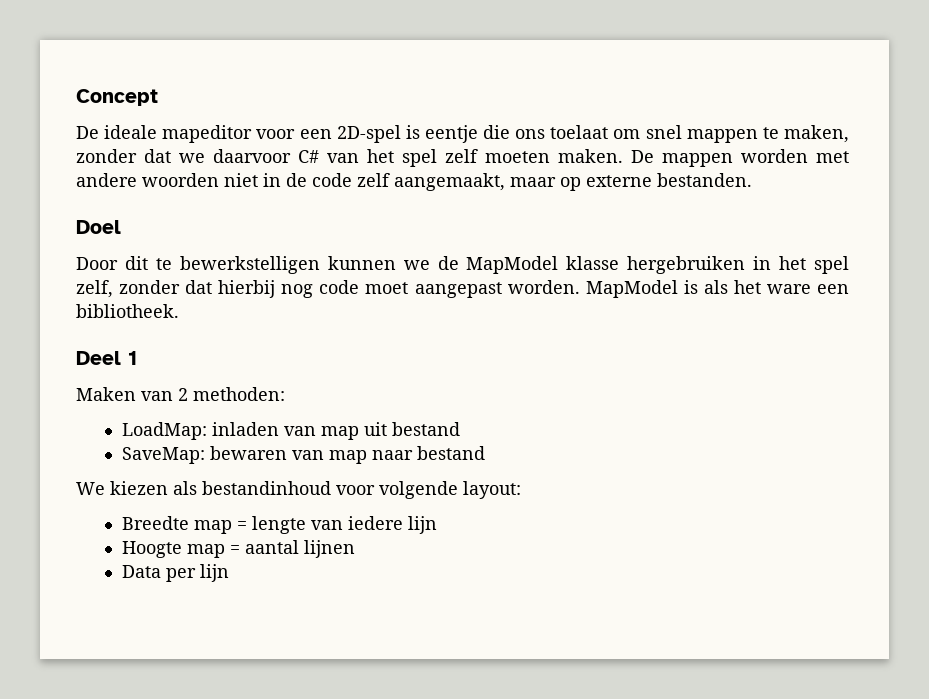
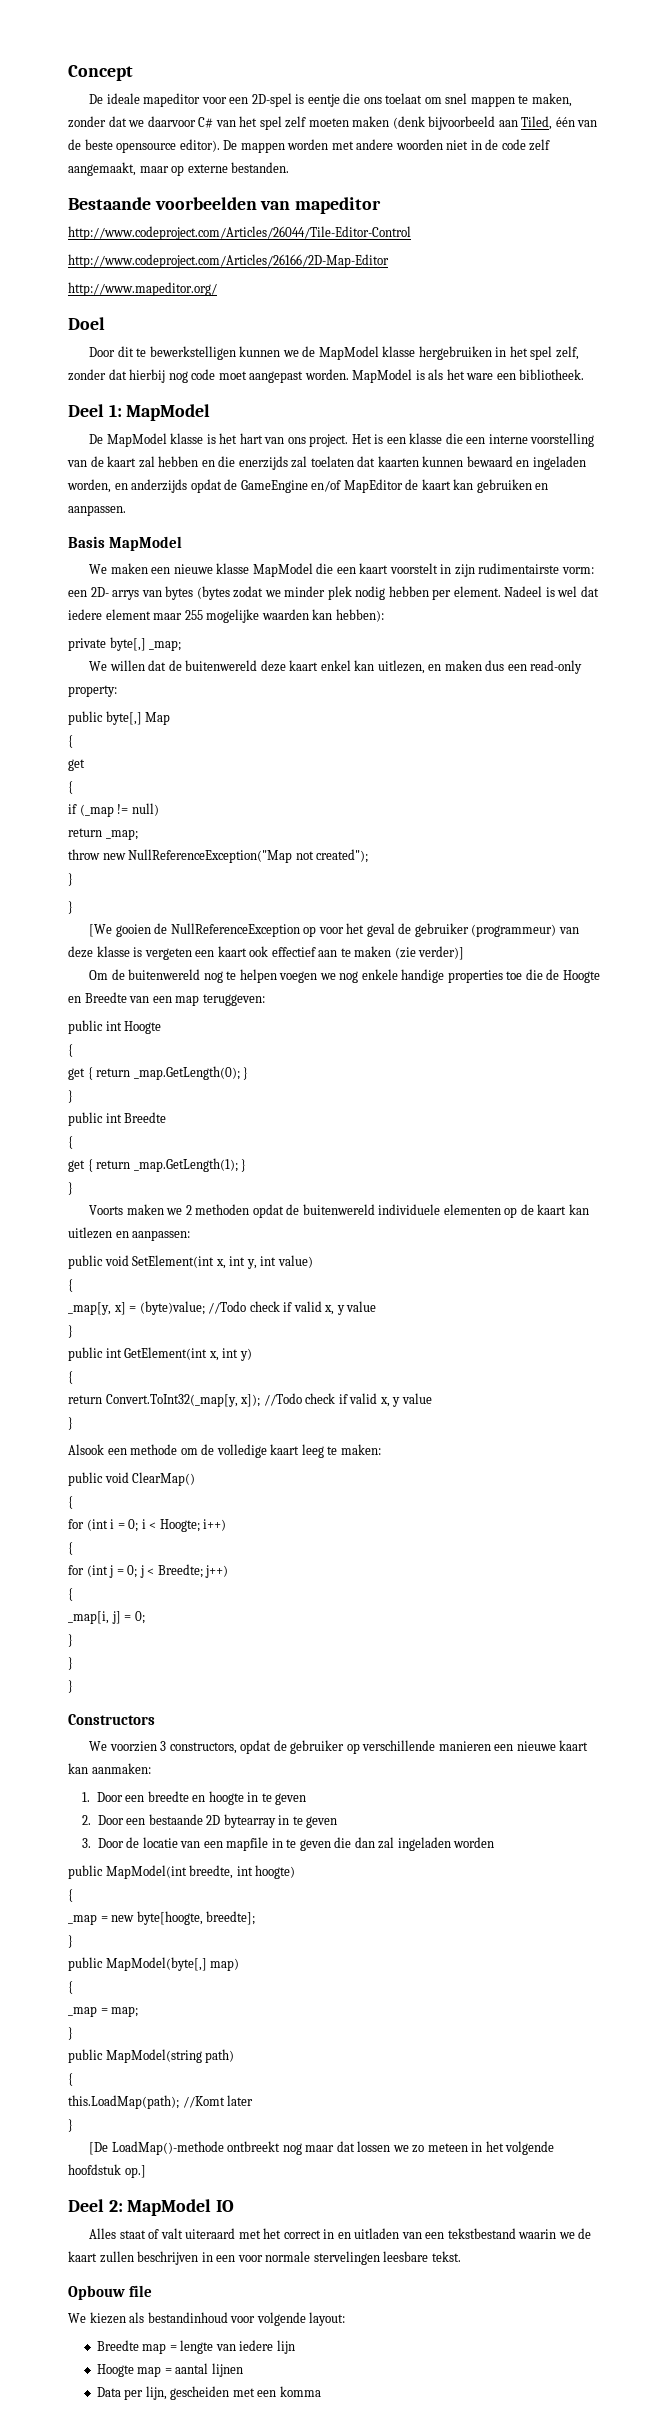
[558,149,623,163] maken. -> [352,116,598,130] [68,139,220,153] maken (denk bijvoorbeeld aan Tiled, één van de beste opensource editor).
(752, 180) none -> [68,197,382,214] [68,226,411,240] [68,254,389,268] [68,282,217,296] // Bestaande voorbeelden van mapeditor // http://www.codeproject.com/Articles/26044/Tile-Editor-Control // http://www.codeproject.com/Articles/26166/2D-Map-Editor // http://www.mapeditor.org/
[128,351,137,365] [76,387,285,401] [121,422,460,440] [121,446,485,464] 1 // Maken van 2 methoden: // LoadMap: inladen van map uit bestand // SaveMap: bewaren van map naar bestand -> [108,404,211,421] [89,433,595,447] [67,456,586,470] [67,479,549,493] [68,505,126,516] [68,536,183,551] [89,563,594,577] [68,586,599,600] [68,609,384,623] [68,637,182,651] [89,660,583,674] [68,685,117,697] [68,711,171,725] [68,735,73,748] [68,759,85,771] [68,781,73,794] [68,803,159,817] [68,828,138,840] [68,849,369,863] [68,873,73,886] [68,901,73,914] [89,923,579,937] [68,946,465,960] [89,969,600,983] [68,992,265,1006] [68,1020,162,1034] [68,1044,73,1057] [68,1066,249,1080] [68,1090,73,1103] [68,1112,167,1126] [68,1136,73,1149] [68,1158,247,1172] [68,1182,73,1195] [89,1204,589,1218] [68,1227,191,1241] [68,1255,313,1269] [68,1279,73,1292] [68,1301,377,1315] [68,1325,73,1338] [68,1347,252,1361] [68,1371,73,1384] [68,1393,432,1407] [68,1417,73,1430] [68,1444,381,1458] [68,1472,196,1486] [68,1496,73,1509] [68,1519,227,1532] [68,1542,73,1555] [68,1564,229,1578] [68,1588,73,1601] [68,1611,145,1624] [68,1634,73,1647] [68,1657,73,1670] [68,1680,73,1693] [68,1714,155,1725] [89,1740,589,1754] [68,1763,151,1774] [82,1791,307,1805] [82,1814,338,1828] [82,1837,495,1851] [68,1865,296,1879] [68,1889,73,1902] [68,1911,256,1925] [68,1935,73,1948] [68,1957,240,1971] [68,1981,73,1994] [68,2006,139,2017] [68,2027,73,2040] [68,2049,235,2063] [68,2073,73,2086] [68,2095,254,2109] [68,2119,73,2132] [89,2141,555,2155] [68,2164,146,2178] [68,2199,235,2216] [89,2228,592,2239] [68,2251,461,2265] [68,2285,153,2300] 1: MapModel // De MapModel klasse is het hart van ons project. Het is een klasse die een interne voorstelling van de kaart zal hebben en die enerzijds zal toelaten dat kaarten kunnen bewaard en ingeladen worden, en anderzijds opdat de GameEngine en/of MapEditor de kaart kan gebruiken en aanpassen. // Basis MapModel // We maken een nieuwe klasse MapModel die een kaart voorstelt in zijn rudimentairste vorm: een 2D- arrys van bytes (bytes zodat we minder plek nodig hebben per element. Nadeel is wel dat iedere element maar 255 mogelijke waarden kan hebben): // private byte[,] _map; // We willen dat de buitenwereld deze kaart enkel kan uitlezen, en maken dus een read-only property: // public byte[,] Map // { // get // { // if (_map != null) // return _map; // throw new NullReferenceException("Map not created"); // } // } // [We gooien de NullReferenceException op voor het geval de gebruiker (programmeur) van deze klasse is vergeten een kaart ook effectief aan te maken (zie verder)] // Om de buitenwereld nog te helpen voegen we nog enkele handige properties toe die de Hoogte en Breedte van een map teruggeven: // public int Hoogte // { // get { return _map.GetLength(0); } // } // public int Breedte // { // get { return _map.GetLength(1); } // } // Voorts maken we 2 methoden opdat de buitenwereld individuele elementen op de kaart kan uitlezen en aanpassen: // public void SetElement(int x, int y, int value) // { // _map[y, x] = (byte)value; //Todo check if valid x, y value // } // public int GetElement(int x, int y) // { // return Convert.ToInt32(_map[y, x]); //Todo check if valid x, y value // } // Alsook een methode om de volledige kaart leeg te maken: // public void ClearMap() // { // for (int i = 0; i < Hoogte; i++) // { // for (int j = 0; j < Breedte; j++) // { // _map[i, j] = 0; // } // } // } // Constructors // We voorzien 3 constructors, opdat de gebruiker op verschillende manieren een nieuwe kaart kan aanmaken: // 1. Door een breedte en hoogte in te geven // 2. Door een bestaande 2D bytearray in te geven // 3. Door de locatie van een mapfile in te geven die dan zal ingeladen worden // public MapModel(int breedte, int hoogte) // { // _map = new byte[hoogte, breedte]; // } // public MapModel(byte[,] map) // { // _map = map; // } // public MapModel(string path) // { // this.LoadMap(path); //Komt later // } // [De LoadMap()-methode ontbreekt nog maar dat lossen we zo meteen in het volgende hoofdstuk op.] // Deel 2: MapModel IO // Alles staat of valt uiteraard met het correct in en uitladen van een tekstbestand waarin we de kaart zullen beschrijven in een voor normale stervelingen leesbare tekst. // Opbouw file
[199,564,229,582] lijn -> [145,2386,321,2400] lijn, gescheiden met een komma

